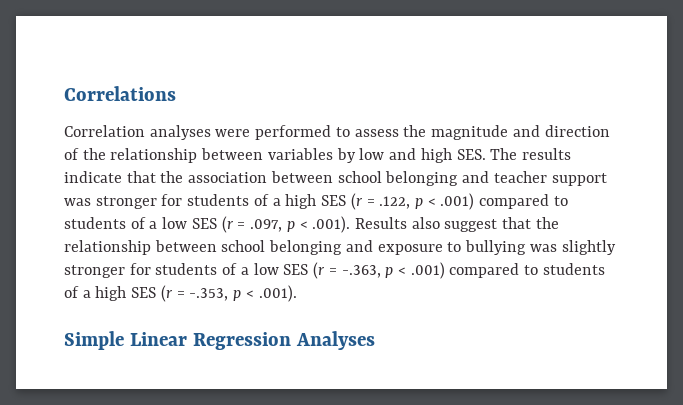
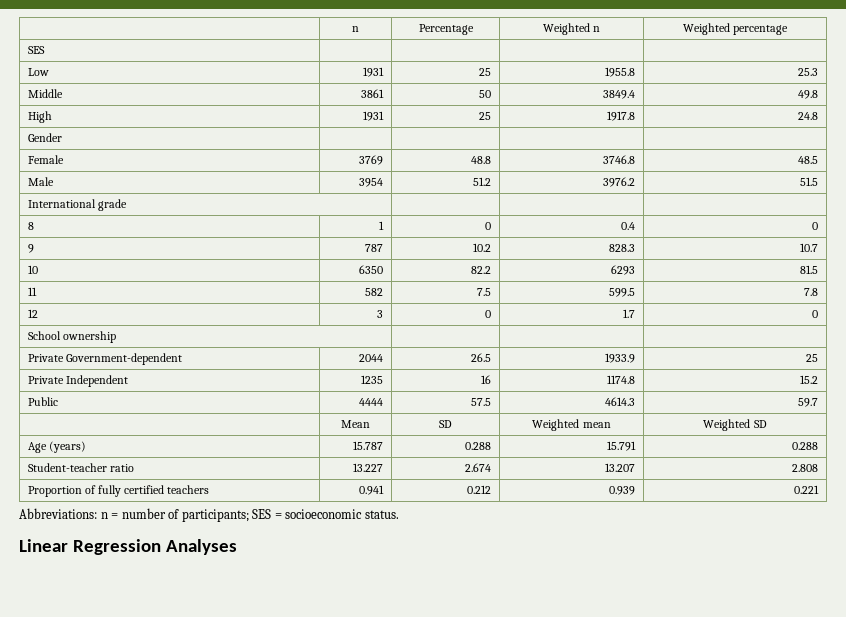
[64,86,176,101] [64,125,610,140] [64,148,571,163] [64,171,607,186] [64,193,568,210] [64,216,559,233] [64,240,616,255] [64,262,605,279] [64,285,297,302] [64,331,124,350] Correlations // Correlation analyses were performed to assess the magnitude and direction of the relationship between variables by low and high SES. The results indicate that the association between school belonging and teacher support was stronger for students of a high SES (r = .122, p < .001) compared to students of a low SES (r = .097, p < .001). Results also suggest that the relationship between school belonging and exposure to bullying was slightly stronger for students of a low SES (r = -.363, p < .001) compared to students of a high SES (r = -.353, p < .001). // Simple -> [352,26,359,32] [418,24,474,35] [542,23,601,35] [682,23,789,35] [27,46,45,54] [27,68,49,76] [363,67,385,77] [479,68,492,76] [605,67,636,77] [798,68,819,76] [27,89,63,98] [361,89,385,98] [479,90,492,98] [603,90,636,99] [798,90,819,99] [27,111,52,123] [363,111,385,121] [479,112,492,120] [607,111,636,121] [798,112,819,120] [27,133,62,142] [27,155,64,164] [359,155,384,165] [471,156,492,164] [603,155,636,164] [798,156,819,164] [27,177,54,186] [359,178,384,187] [473,177,492,186] [603,177,636,187] [800,177,819,186] [27,199,127,211] [27,222,34,230] [379,221,385,230] [485,222,492,230] [621,222,636,230] [812,222,819,230] [27,244,34,253] [365,244,384,252] [473,243,492,252] [609,244,636,252] [800,243,819,252] [27,265,38,274] [359,265,384,274] [471,266,492,274] [611,265,636,275] [800,265,819,274] [27,287,37,296] [365,288,384,296] [477,288,492,296] [609,288,636,297] [804,288,819,296] [27,309,38,318] [377,310,384,318] [485,310,492,318] [623,309,636,318] [812,310,819,318] [27,331,116,343] [27,353,182,365] [359,354,384,362] [471,353,492,362] [605,353,636,363] [806,354,819,362] [27,375,128,387] [361,375,384,384] [481,375,492,384] [607,375,636,384] [800,375,819,384] [27,397,58,406] [359,398,384,406] [471,398,492,406] [605,397,636,406] [798,398,819,407] [341,420,370,428] [439,420,452,428] [532,419,611,431] [703,419,767,431] [27,441,86,453] [353,441,384,450] [465,442,492,450] [607,441,637,451] [792,442,819,450] [27,463,134,472] [353,463,384,472] [465,463,492,472] [605,463,636,472] [792,464,819,472] [27,485,210,497] [359,485,385,495] [467,485,492,494] [609,486,636,495] [794,485,820,494] [19,508,399,522] | n | Percentage | Weighted n | Weighted percentage // SES | | | | // Low | 1931 | 25 | 1955.8 | 25.3 // Middle | 3861 | 50 | 3849.4 | 49.8 // High | 1931 | 25 | 1917.8 | 24.8 // Gender | | | | // Female | 3769 | 48.8 | 3746.8 | 48.5 // Male | 3954 | 51.2 | 3976.2 | 51.5 // International grade | | | // 8 | 1 | 0 | 0.4 | 0 // 9 | 787 | 10.2 | 828.3 | 10.7 // 10 | 6350 | 82.2 | 6293 | 81.5 // 11 | 582 | 7.5 | 599.5 | 7.8 // 12 | 3 | 0 | 1.7 | 0 // School ownership | | | // Private Government-dependent | 2044 | 26.5 | 1933.9 | 25 // Private Independent | 1235 | 16 | 1174.8 | 15.2 // Public | 4444 | 57.5 | 4614.3 | 59.7 // | Mean | SD | Weighted mean | Weighted SD // Age (years) | 15.787 | 0.288 | 15.791 | 0.288 // Student-teacher ratio | 13.227 | 2.674 | 13.207 | 2.808 // Proportion of fully certified teachers | 0.941 | 0.212 | 0.939 | 0.221 // Abbreviations: n = number of participants; SES = socioeconomic status. //

